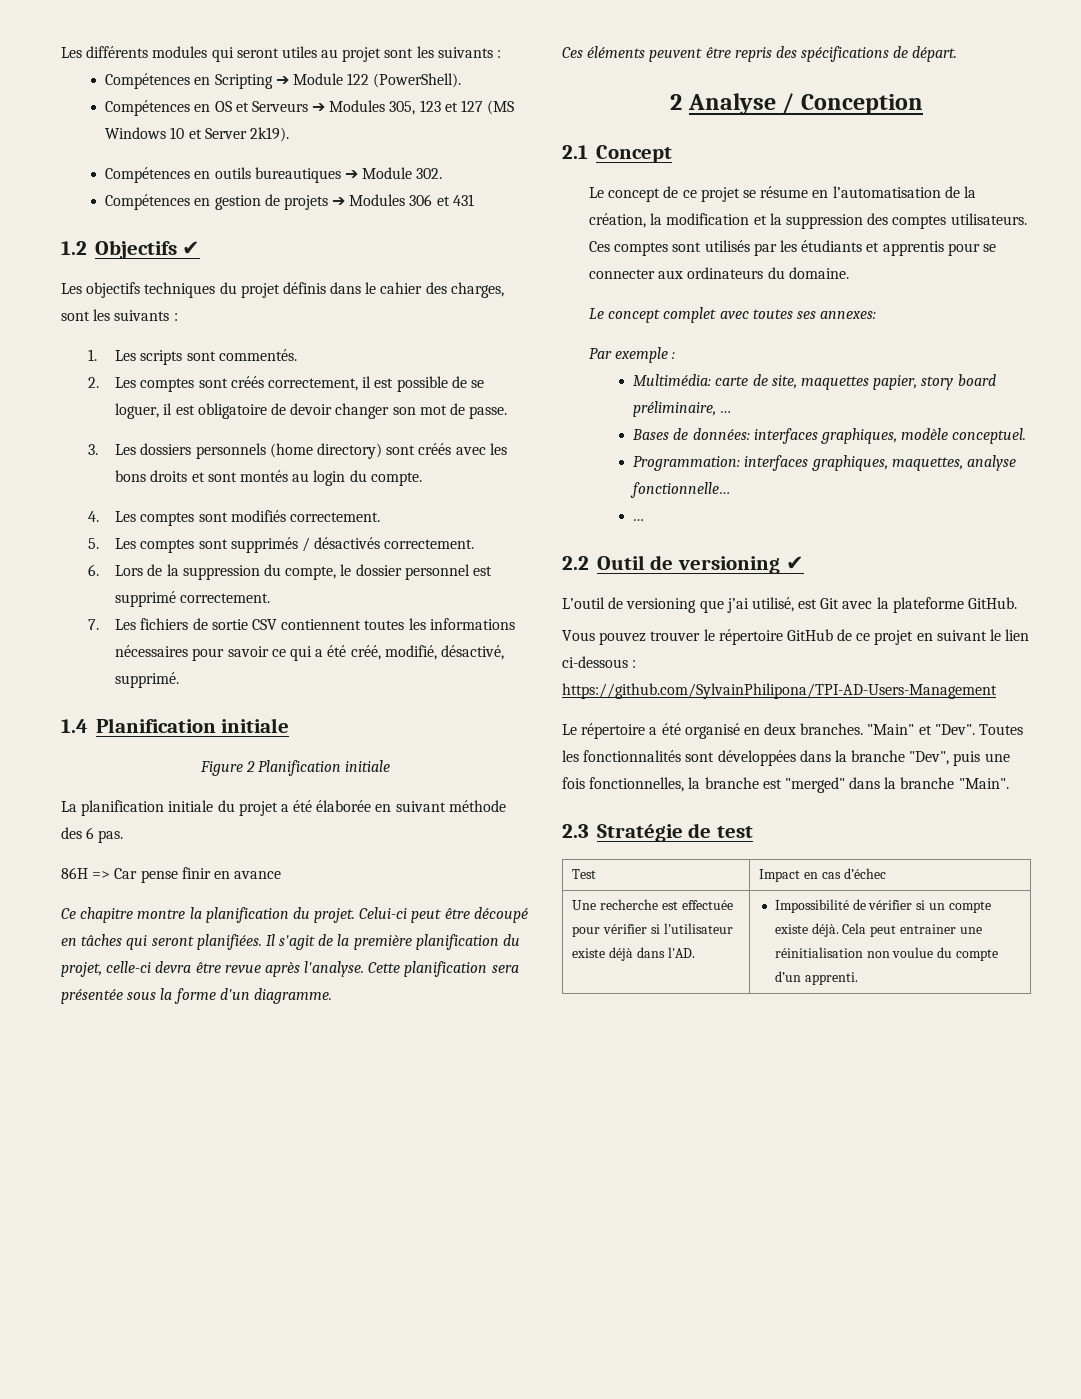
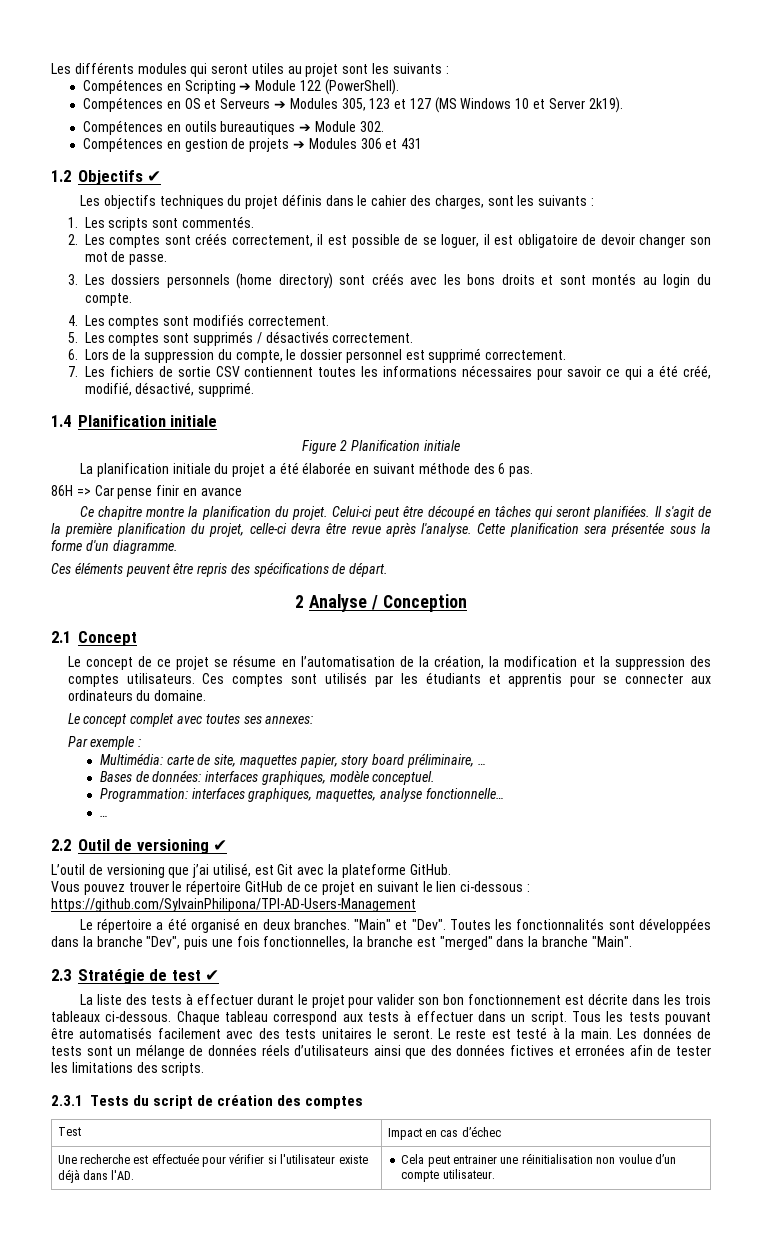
(754, 832) none -> [205,970,220,981] [79,993,712,1008] [51,1010,711,1025] [51,1027,712,1039] [51,1044,711,1059] [51,1062,205,1076] [51,1095,364,1109] ✔ // La liste des tests à effectuer durant le projet pour valider son bon fonctionnement est décrite dans les trois tableaux ci-dessous. Chaque tableau correspond aux tests à effectuer dans un script. Tous les tests pouvant être automatisés facilement avec des tests unitaires le seront. Le reste est testé à la main. Les données de tests sont un mélange de données réels d’utilisateurs ainsi que des données fictives et erronées afin de tester les limitations des scripts. // 2.3.1 Tests du script de création des comptes
[774,899,991,913] [774,923,839,937] Impossibilité de vérifier si un compte existe déjà. -> (135, 1175) none
[937,947,999,961] [774,971,858,985] du compte d’un apprenti. -> [654,1154,676,1164] [401,1169,495,1182] d’un compte utilisateur.

